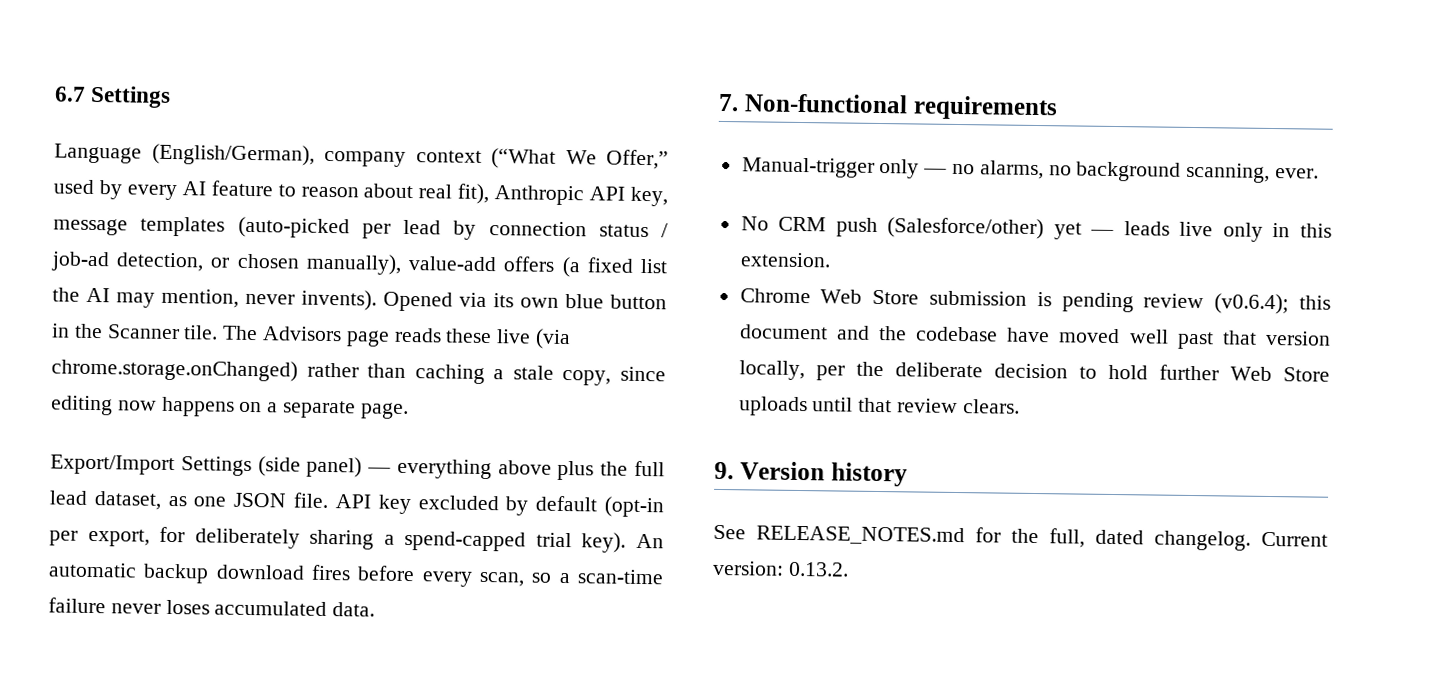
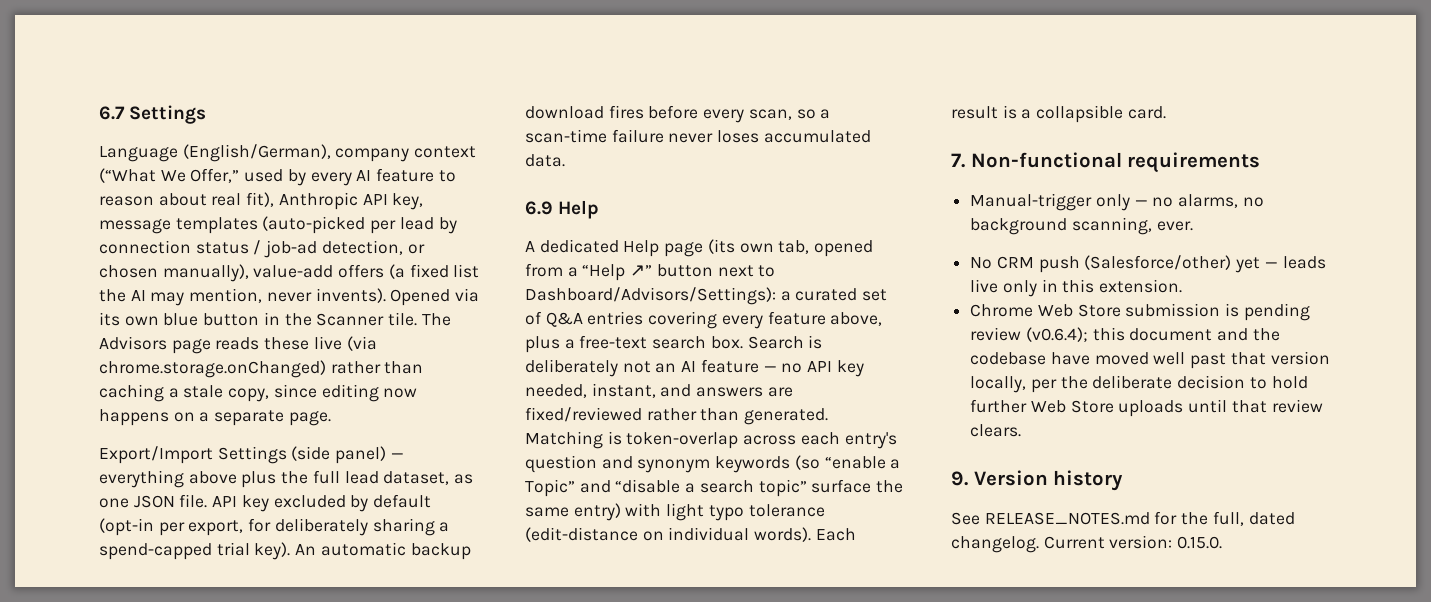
(376, 609) none -> [525,200,600,219] [525,239,874,257] [525,263,776,281] [525,287,888,305] [525,311,883,329] [525,335,823,353] [525,359,864,377] [525,383,793,398] [525,407,829,425] [525,431,897,449] [525,455,901,473] [525,479,904,497] [525,503,825,521] [525,527,856,542] [951,105,1166,123] // 6.9 Help // A dedicated Help page (its own tab, opened from a “Help ↗” button next to Dashboard/Advisors/Settings): a curated set of Q&A entries covering every feature above, plus a free-text search box. Search is deliberately not an AI feature — no API key needed, instant, and answers are fixed/reviewed rather than generated. Matching is token-overlap across each entry's question and synonym keywords (so “enable a Topic” and “disable a search topic” surface the same entry) with light typo tolerance (edit-distance on individual words). Each result is a collapsible card.
[787,561,849,577] 0.13.2. -> [1177,536,1223,549] 0.15.0.

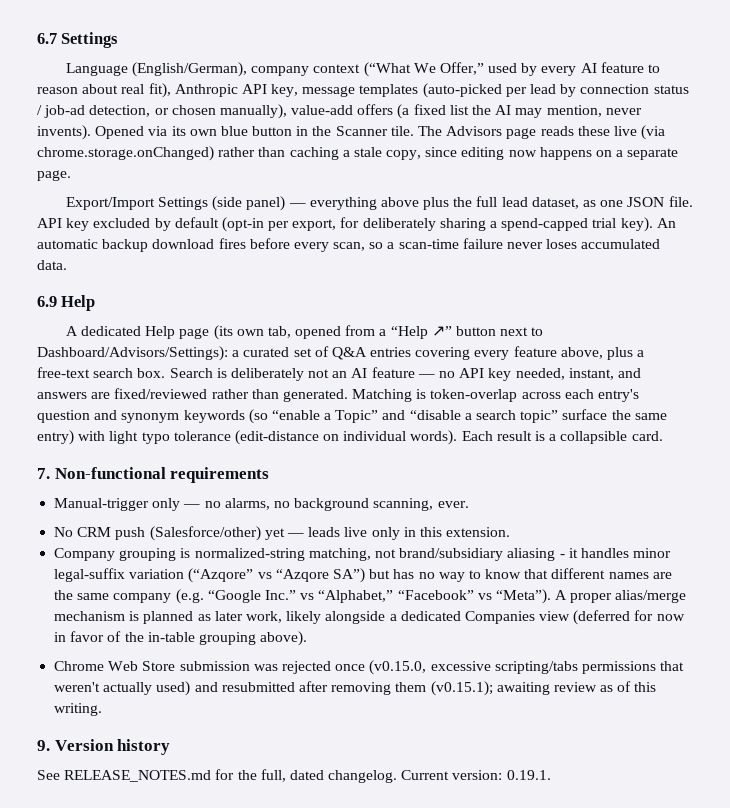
[970,303,1310,321] [970,327,1280,342] [970,351,1330,369] [970,375,1308,393] [970,399,1323,417] [970,424,1022,437] Chrome Web Store submission is pending review (v0.6.4); this document and the codebase have moved well past that version locally, per the deliberate decision to hold further Web Store uploads until that review clears. -> [54,548,672,561] [54,568,672,583] [54,589,687,604] [54,610,685,625] [54,631,308,646] [54,660,685,675] [54,681,657,696] [54,703,103,716] Company grouping is normalized-string matching, not brand/subsidiary aliasing - it handles minor legal-suffix variation (“Azqore” vs “Azqore SA”) but has no way to know that different names are the same company (e.g. “Google Inc.” vs “Alphabet,” “Facebook” vs “Meta”). A proper alias/merge mechanism is planned as later work, likely alongside a dedicated Companies view (deferred for now in favor of the in-table grouping above). // Chrome Web Store submission was rejected once (v0.15.0, excessive scripting/tabs permissions that weren't actually used) and resubmitted after removing them (v0.15.1); awaiting review as of this writing.
[1177,536,1223,549] 0.15.0. -> [506,770,551,780] 0.19.1.

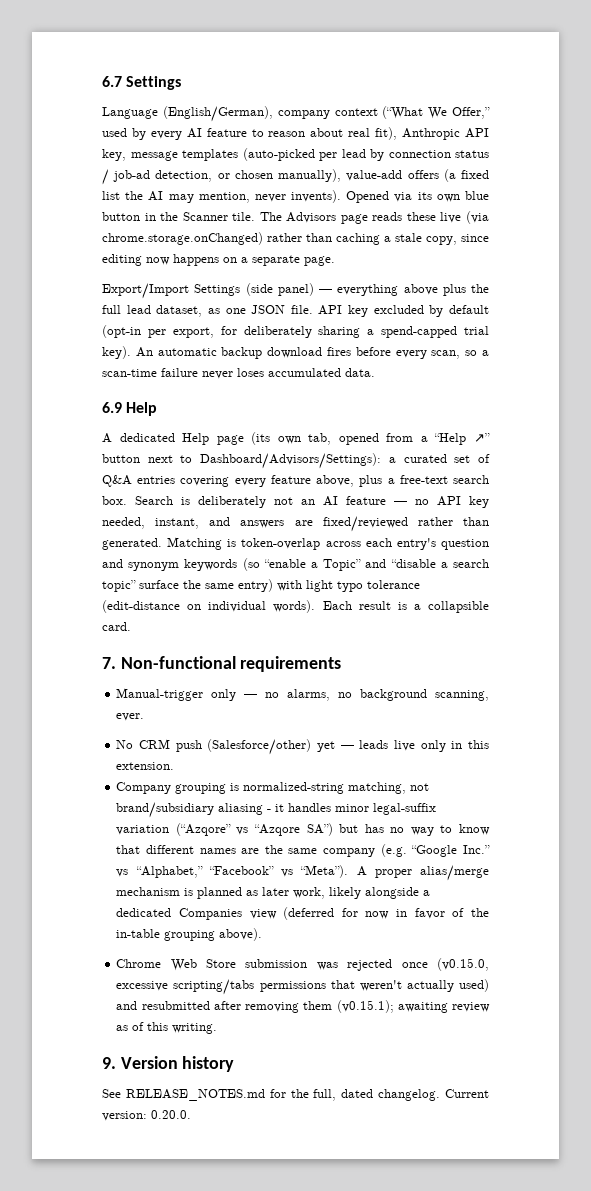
[506,770,551,780] 0.19.1. -> [151,1110,191,1119] 0.20.0.

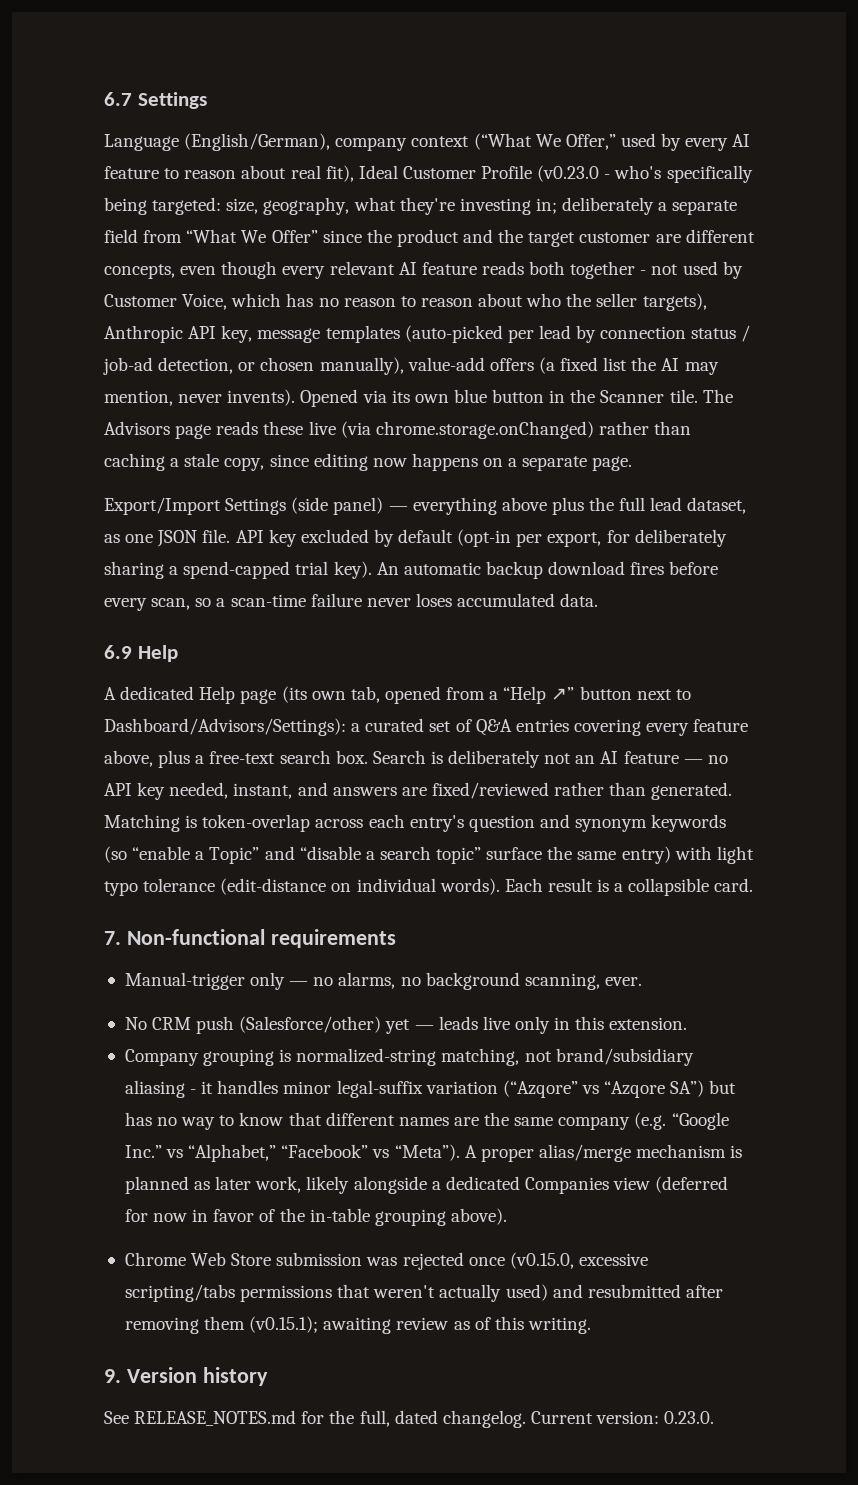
(398, 133) none -> [358,165,753,183] [104,197,738,215] [104,229,755,247] [104,261,743,279] [104,293,707,311] Ideal Customer Profile (v0.23.0 - who's specifically being targeted: size, geography, what they're investing in; deliberately a separate field from “What We Offer” since the product and the target customer are different concepts, even though every relevant AI feature reads both together - not used by Customer Voice, which has no reason to reason about who the seller targets),
[151,1110,191,1119] 0.20.0. -> [664,1411,715,1424] 0.23.0.

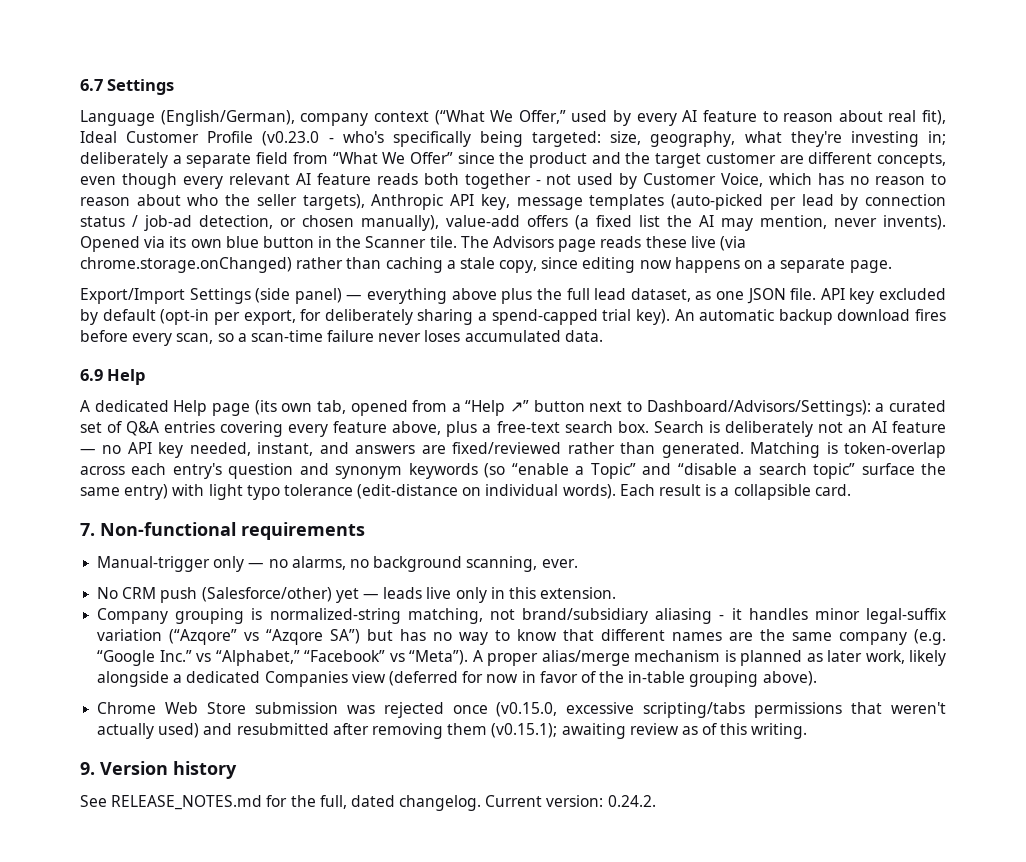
[664,1411,715,1424] 0.23.0. -> [607,795,656,807] 0.24.2.

